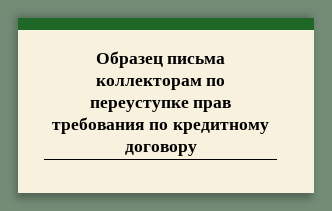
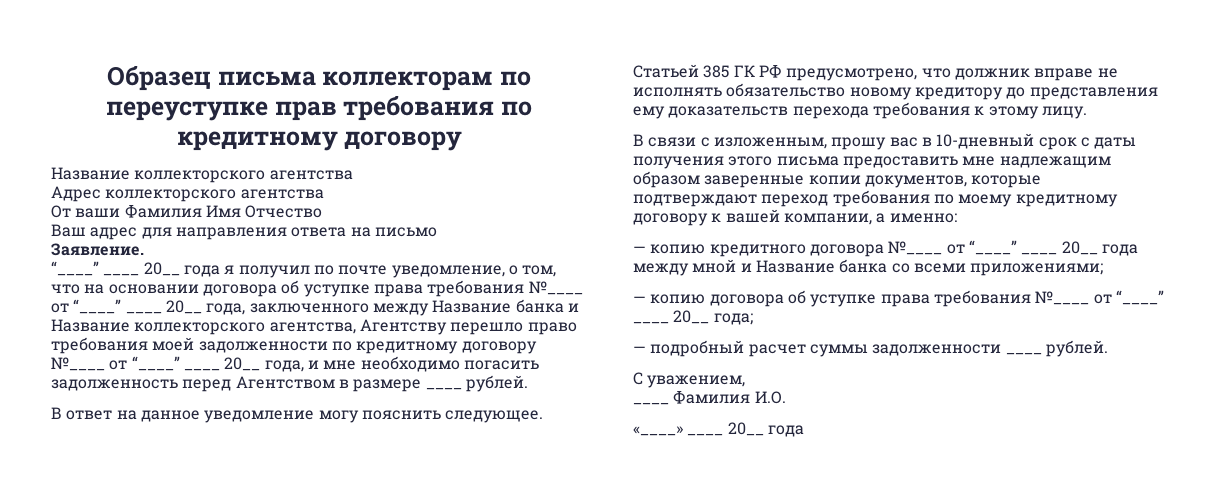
(197, 150) none -> [51,167,353,183] [51,186,324,202] [51,205,323,218] [51,224,437,240] [51,243,144,256] [51,261,557,278] [51,280,583,297] [51,299,579,316] [51,319,577,335] [51,337,537,354] [51,356,539,372] [51,375,528,392] [51,407,544,423] [633,64,1118,81] [633,83,1158,100] [633,102,1087,119] [633,133,1137,150] [633,156,1111,169] [633,171,1042,188] [633,190,1118,207] [633,209,957,226] [633,240,1138,257] [633,259,1104,276] [633,290,1164,307] [633,310,753,325] [633,340,1108,357] [633,372,746,388] [633,391,786,405] [633,422,804,437] // Название коллекторского агентства // Адрес коллекторского агентства // От ваши Фамилия Имя Отчество // Ваш адрес для направления ответа на письмо // Заявление. // “____” ____ 20__ года я получил по почте уведомление, о том, что на основании договора об уступке права требования №____ от “____” ____ 20__ года, заключенного между Название банка и Название коллекторского агентства, Агентству перешло право требования моей задолженности по кредитному договору №____ от “____” ____ 20__ года, и мне необходимо погасить задолженность перед Агентством в размере ____ рублей. // В ответ на данное уведомление могу пояснить следующее. Статьей 385 ГК РФ предусмотрено, что должник вправе не исполнять обязательство новому кредитору до представления ему доказательств перехода требования к этому лицу. // В связи с изложенным, прошу вас в 10-дневный срок с даты получения этого письма предоставить мне надлежащим образом заверенные копии документов, которые подтверждают переход требования по моему кредитному договору к вашей компании, а именно: // — копию кредитного договора №____ от “____” ____ 20__ года между мной и Название банка со всеми приложениями; // — копию договора об уступке права требования №____ от “____” ____ 20__ года; // — подробный расчет суммы задолженности ____ рублей. // С уважением, // ____ Фамилия И.О. // «____» ____ 20__ года

